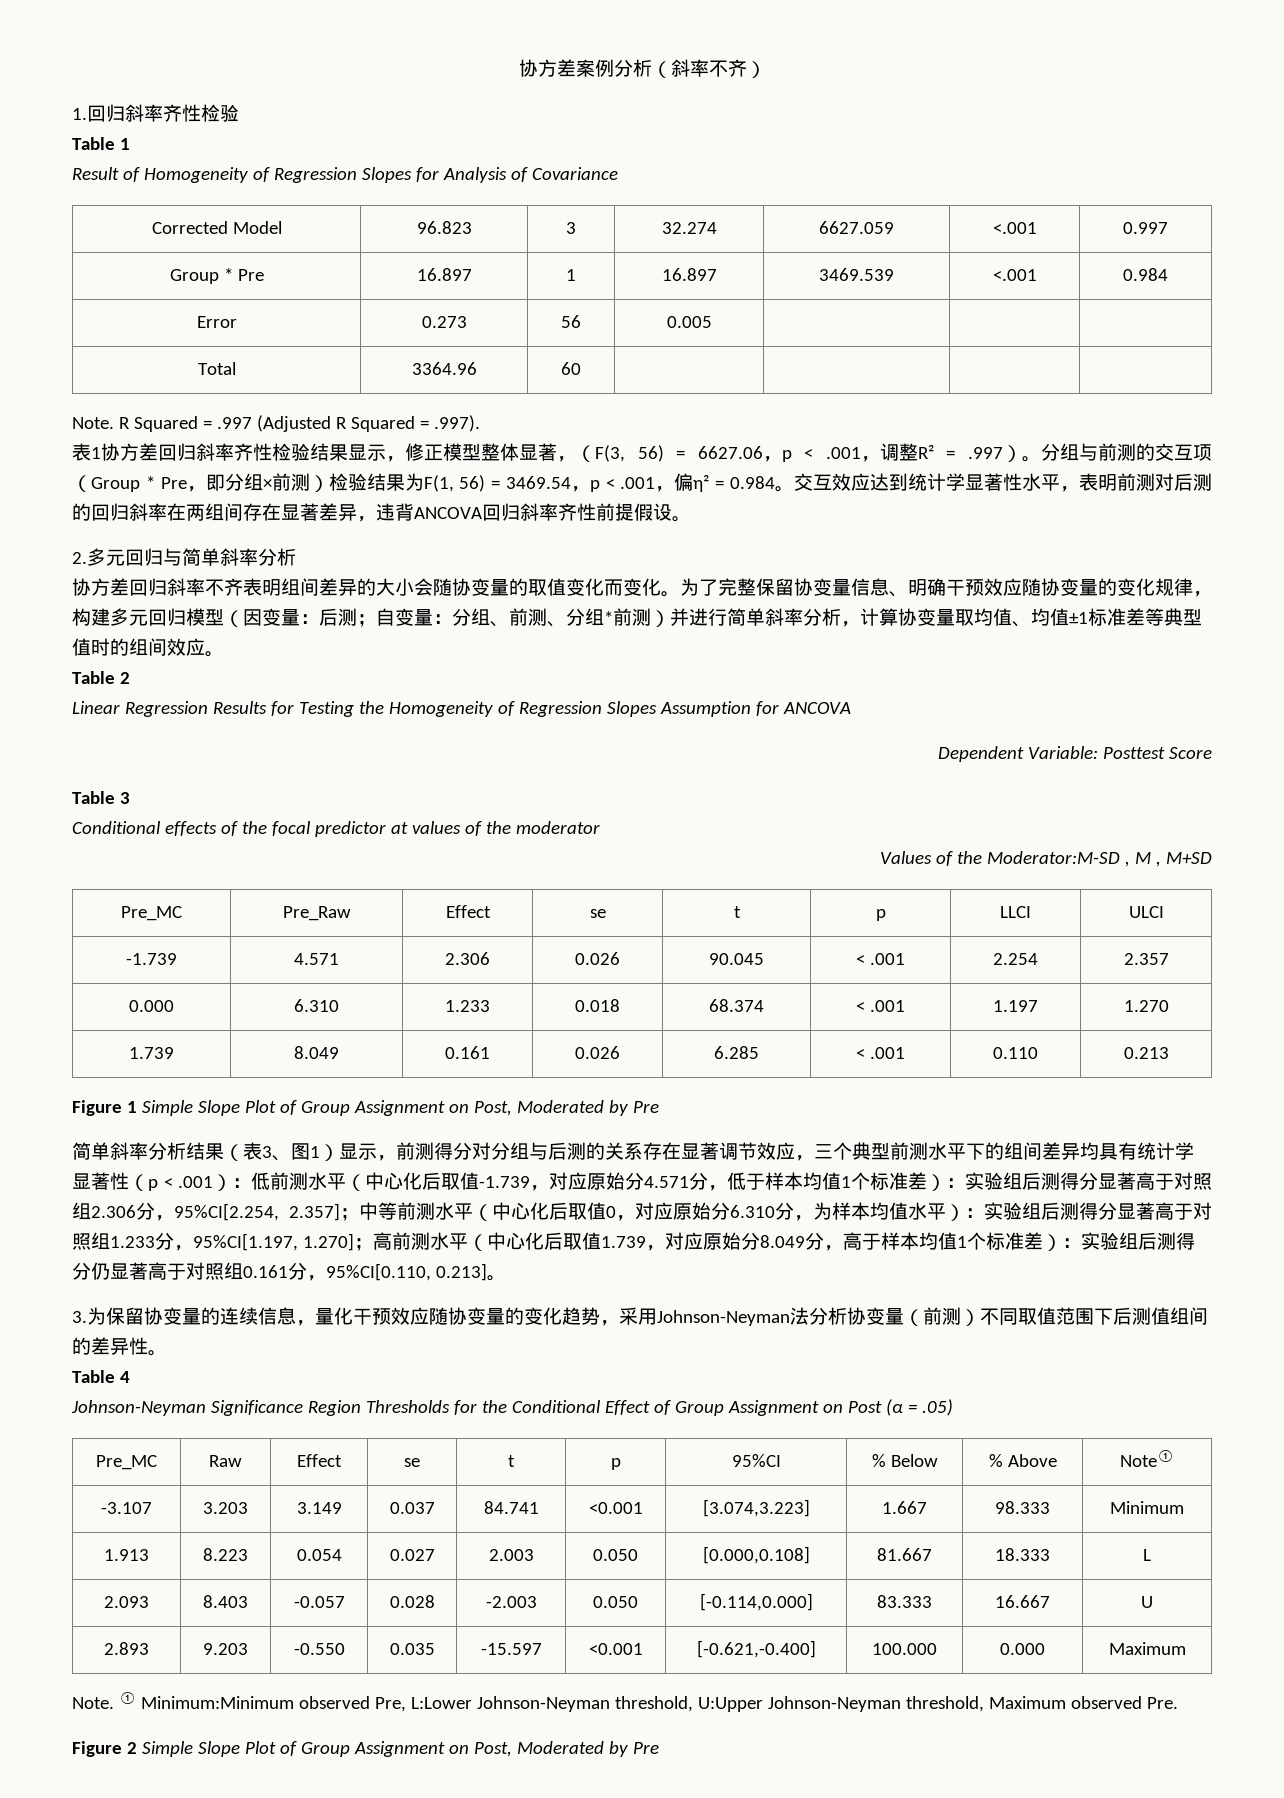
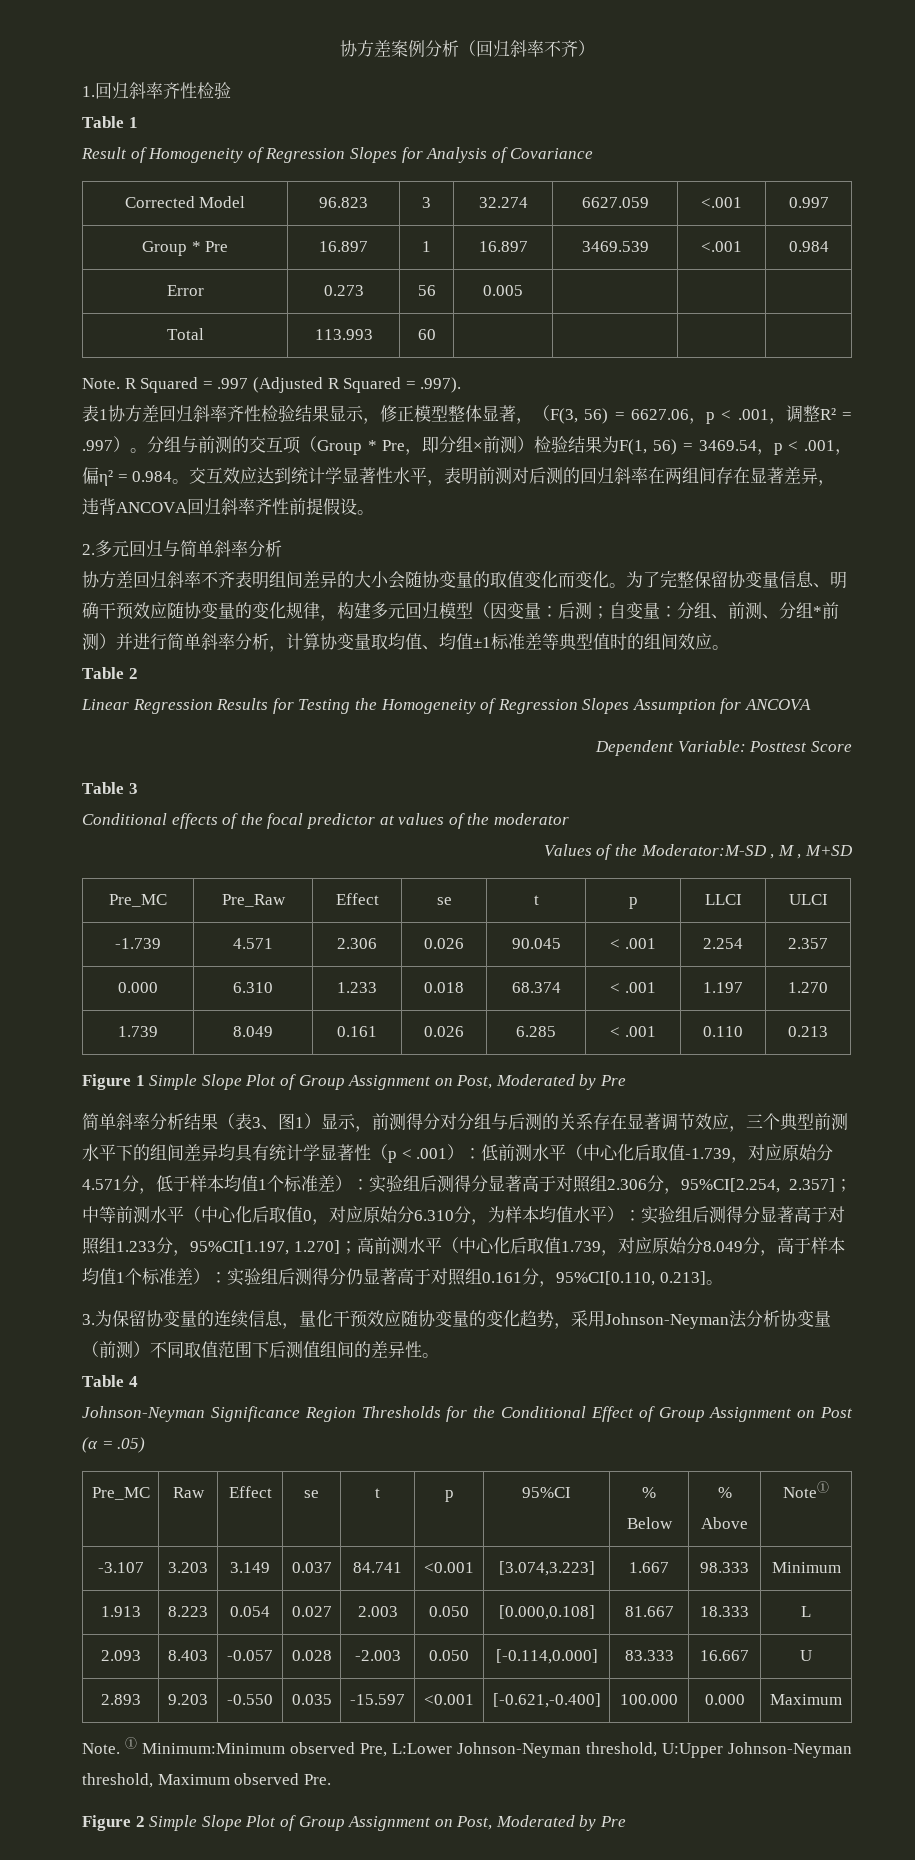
(671, 69) none -> [475,40,510,57] 回归
[411,362,477,375] 3364.96 -> [314,329,373,340] 113.993

